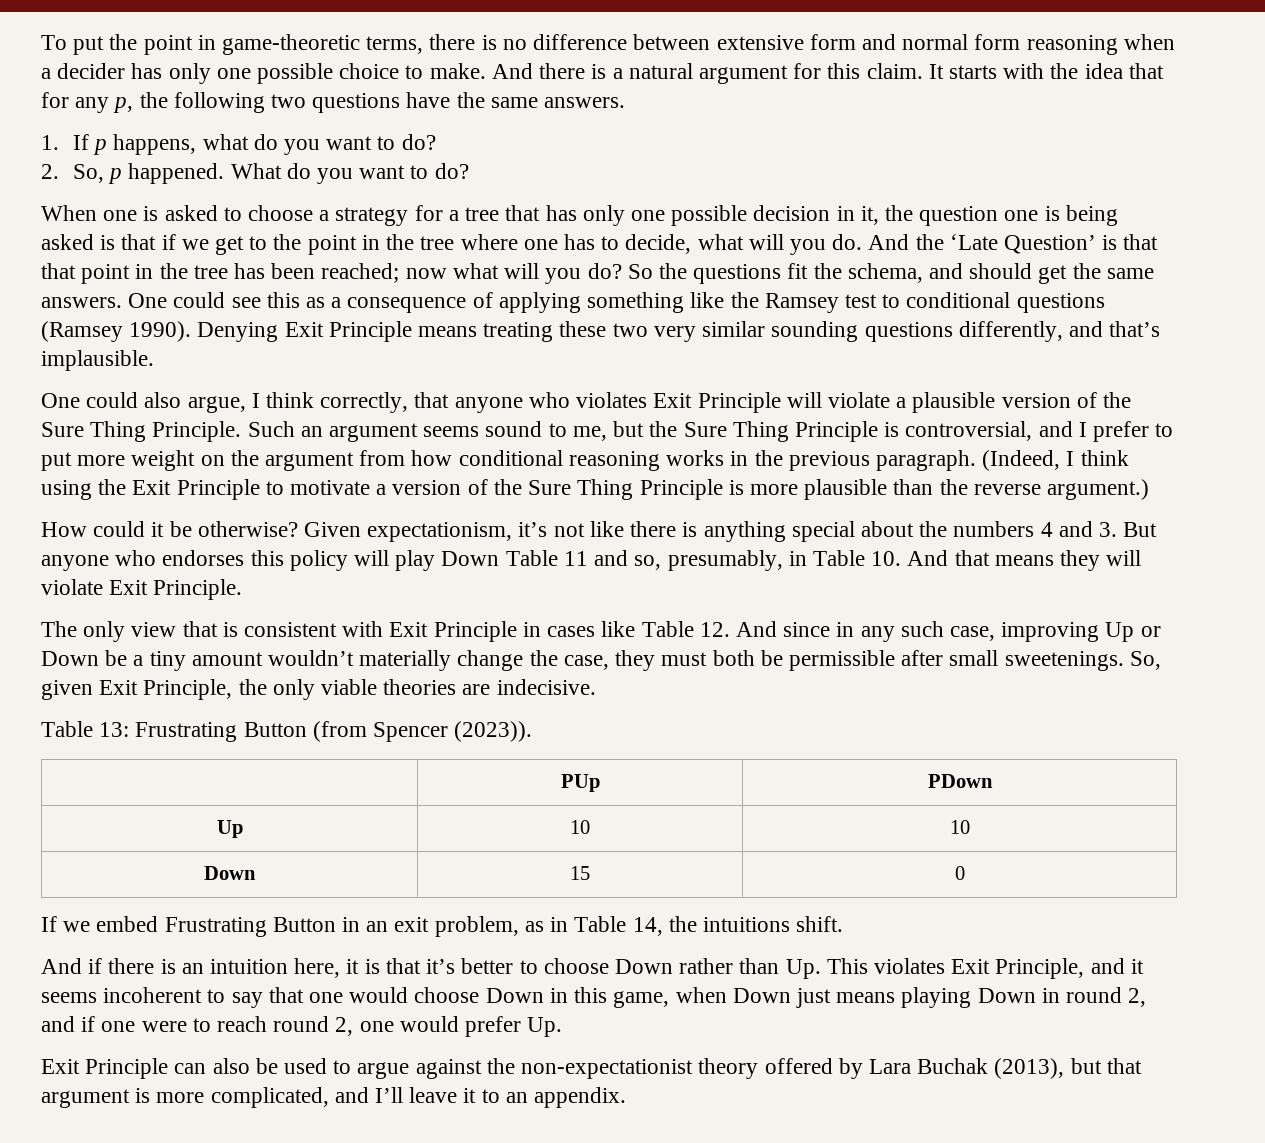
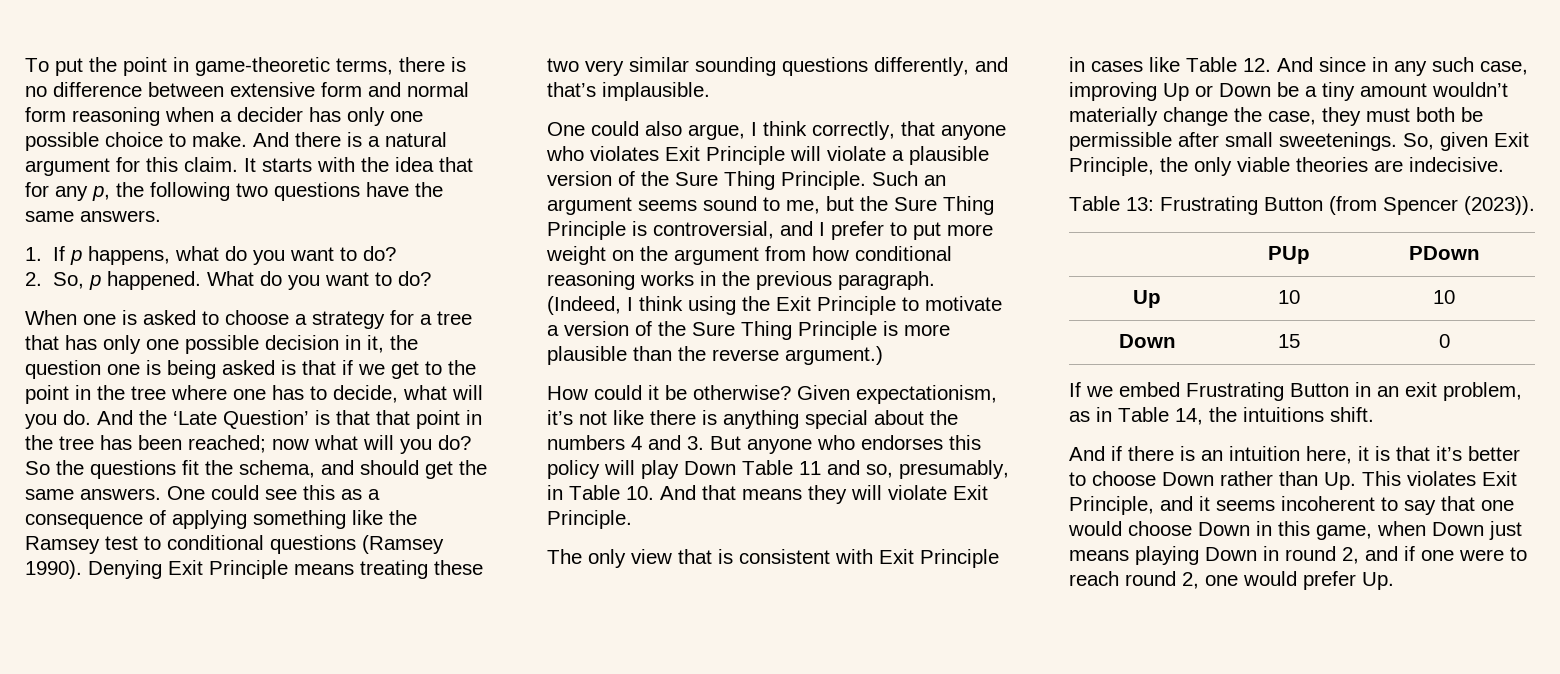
[41,1058,1142,1079] [41,1087,627,1108] // Exit Principle can also be used to argue against the non-expectationist theory offered by Lara Buchak (2013), but that argument is more complicated, and I’ll leave it to an appendix. -> (1394, 581) none

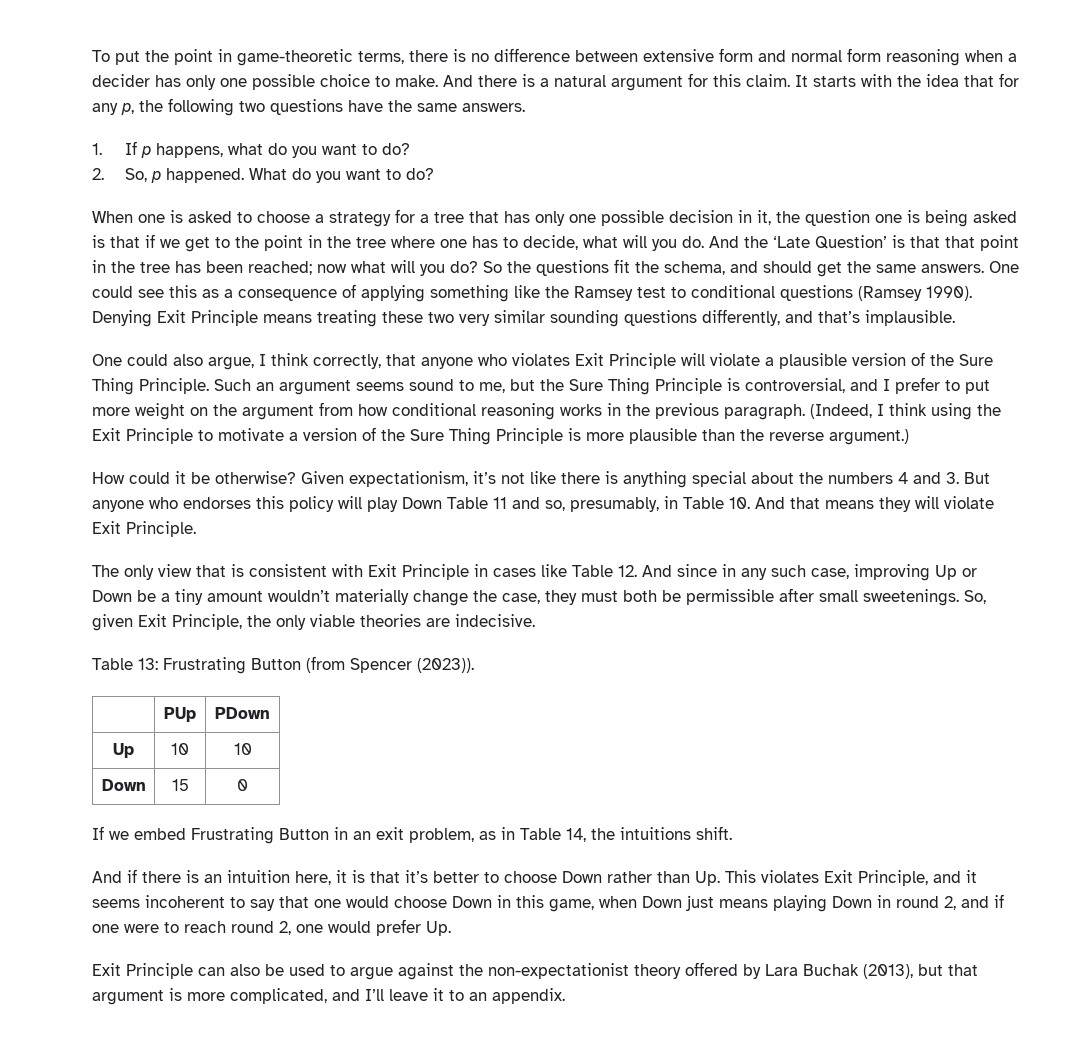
(1394, 581) none -> [92,962,978,980] [92,988,565,1005] // Exit Principle can also be used to argue against the non-expectationist theory offered by Lara Buchak (2013), but that argument is more complicated, and I’ll leave it to an appendix.

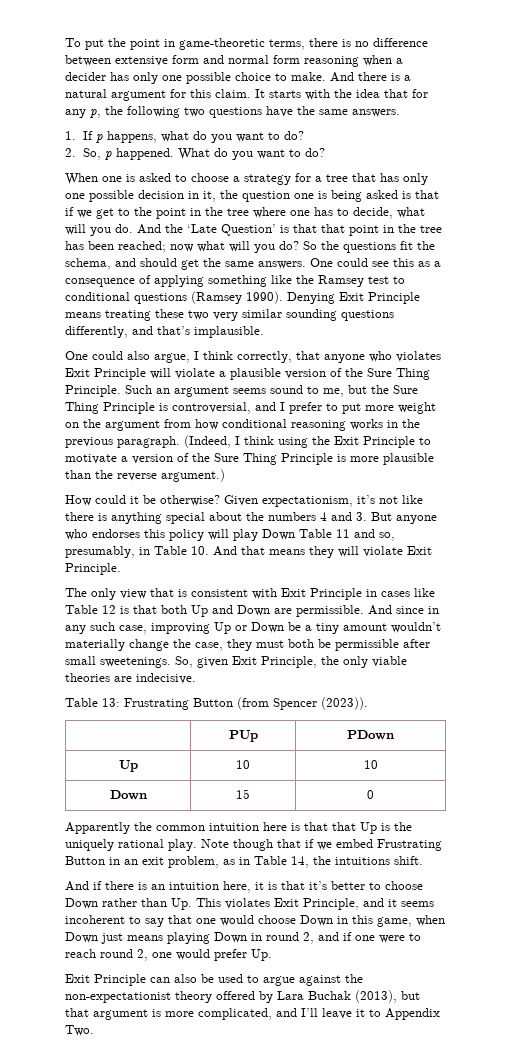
[618,565,637,577] 12. -> [102,605,364,617] 12 is that both Up and Down are permissible.
[92,826,104,840] If -> [65,822,412,834] [65,839,314,851] Apparently the common intuition here is that that Up is the uniquely rational play. Note though that if
[469,988,565,1004] an appendix. -> [385,1008,440,1020] [65,1025,94,1036] Appendix Two.

